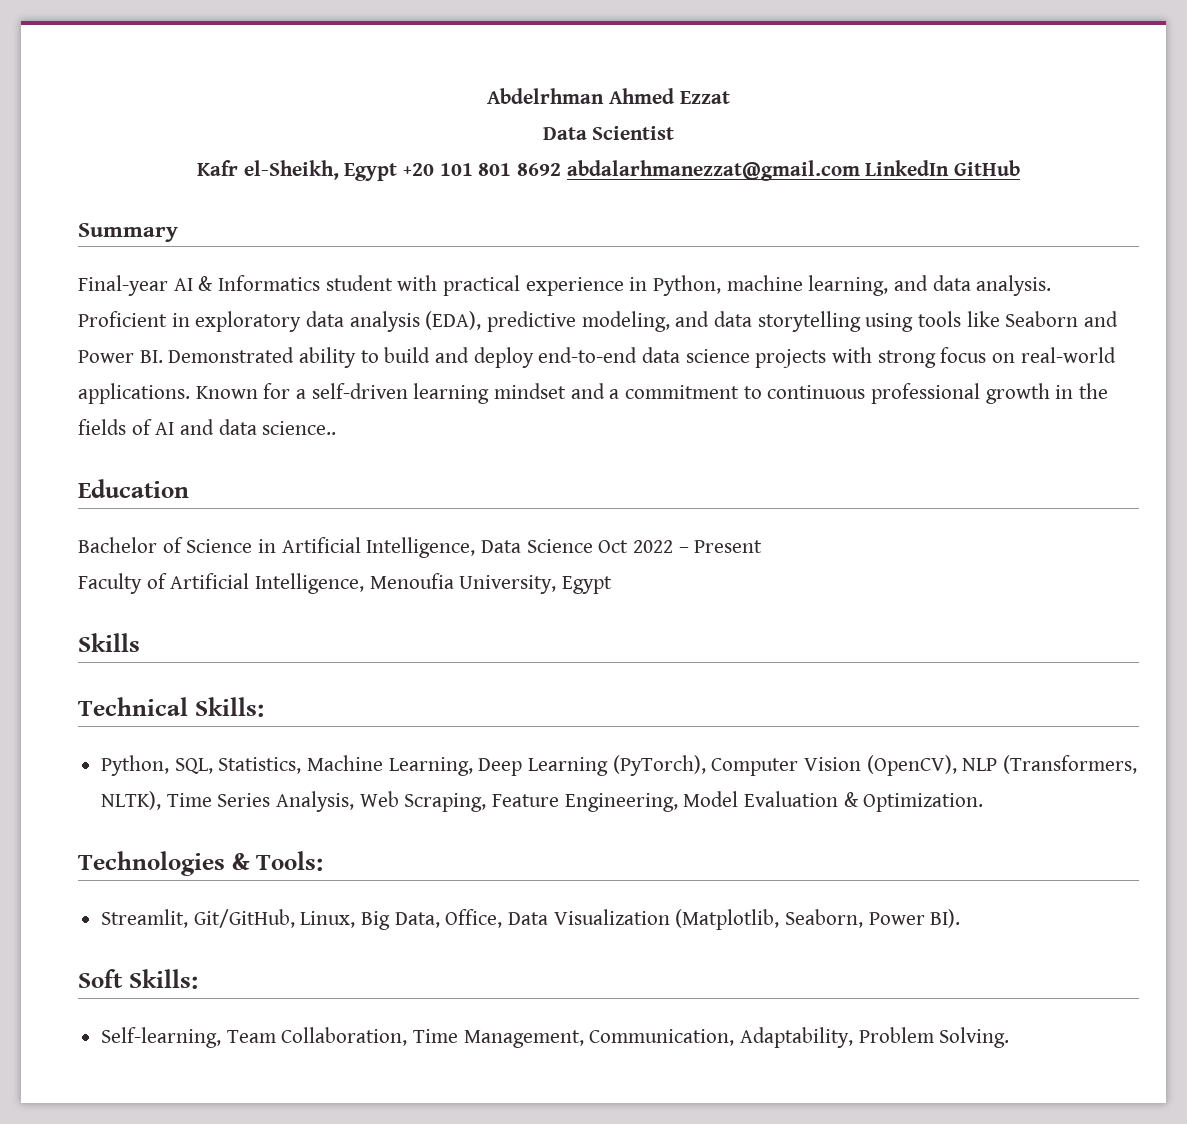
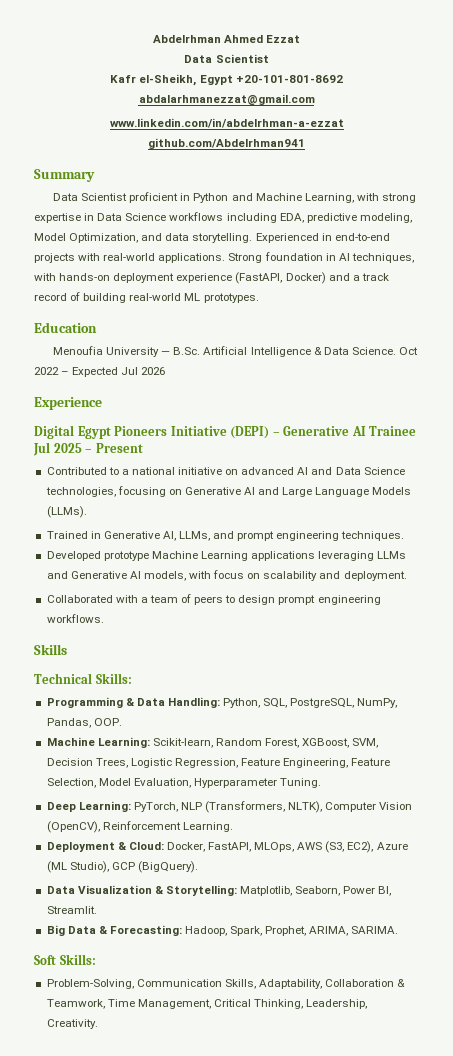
[402,163,562,176] +20 101 801 8692 -> [235,75,343,83] +20-101-801-8692
[865,160,1021,176] LinkedIn GitHub -> [109,118,344,128] [148,138,305,149] // www.linkedin.com/in/abdelrhman-a-ezzat github.com/Abdelrhman941
[78,275,1052,296] [78,311,1119,332] [78,347,1116,368] [78,383,1109,404] [78,419,337,435] [78,479,189,498] [78,537,763,558] [78,573,613,594] [78,633,140,652] [78,697,264,717] [101,755,1138,776] [101,791,984,812] [78,851,324,876] [101,909,961,930] [78,969,198,989] [101,1027,1010,1048] Final-year AI & Informatics student with practical experience in Python, machine learning, and data analysis. Proficient in exploratory data analysis (EDA), predictive modeling, and data storytelling using tools like Seaborn and Power BI. Demonstrated ability to build and deploy end-to-end data science projects with strong focus on real-world applications. Known for a self-driven learning mindset and a commitment to continuous professional growth in the fields of AI and data science.. // Education // Bachelor of Science in Artificial Intelligence, Data Science Oct 2022 – Present // Faculty of Artificial Intelligence, Menoufia University, Egypt // Skills // Technical Skills: // Python, SQL, Statistics, Machine Learning, Deep Learning (PyTorch), Computer Vision (OpenCV), NLP (Transformers, NLTK), Time Series Analysis, Web Scraping, Feature Engineering, Model Evaluation & Optimization. // Technologies & Tools: // Streamlit, Git/GitHub, Linux, Big Data, Office, Data Visualization (Matplotlib, Seaborn, Power BI). // Soft Skills: // Self-learning, Team Collaboration, Time Management, Communication, Adaptability, Problem Solving. -> [53,192,416,203] [34,212,412,223] [34,233,390,243] [34,252,414,263] [34,272,389,284] [34,292,259,303] [34,322,97,333] [53,346,418,357] [34,367,166,377] [34,397,102,410] [34,425,417,439] [33,442,143,456] [46,467,405,475] [45,486,412,497] [46,506,87,518] [46,531,405,541] [46,551,407,561] [46,570,407,581] [46,594,381,605] [46,614,104,623] [34,644,67,655] [34,673,132,684] [46,697,398,708] [46,718,122,728] [46,737,379,748] [46,758,391,768] [46,778,322,788] [46,801,413,813] [46,821,233,833] [46,841,408,853] [46,861,198,873] [46,885,392,896] [46,906,97,914] [46,925,399,936] [34,954,96,965] [46,979,406,989] [46,999,368,1009] [46,1019,98,1029] Data Scientist proficient in Python and Machine Learning, with strong expertise in Data Science workflows including EDA, predictive modeling, Model Optimization, and data storytelling. Experienced in end-to-end projects with real-world applications. Strong foundation in AI techniques, with hands-on deployment experience (FastAPI, Docker) and a track record of building real-world ML prototypes. // Education // Menoufia University — B.Sc. Artificial Intelligence & Data Science. Oct 2022 – Expected Jul 2026 // Experience // Digital Egypt Pioneers Initiative (DEPI) – Generative AI Trainee Jul 2025 – Present // Contributed to a national initiative on advanced AI and Data Science technologies, focusing on Generative AI and Large Language Models (LLMs). // Trained in Generative AI, LLMs, and prompt engineering techniques. // Developed prototype Machine Learning applications leveraging LLMs and Generative AI models, with focus on scalability and deployment. // Collaborated with a team of peers to design prompt engineering workflows. // Skills // Technical Skills: // Programming & Data Handling: Python, SQL, PostgreSQL, NumPy, Pandas, OOP. // Machine Learning: Scikit-learn, Random Forest, XGBoost, SVM, Decision Trees, Logistic Regression, Feature Engineering, Feature Selection, Model Evaluation, Hyperparameter Tuning. // Deep Learning: PyTorch, NLP (Transformers, NLTK), Computer Vision (OpenCV), Reinforcement Learning. // Deployment & Cloud: Docker, FastAPI, MLOps, AWS (S3, EC2), Azure (ML Studio), GCP (BigQuery). // Data Visualization & Storytelling: Matplotlib, Seaborn, Power BI, Streamlit. // Big Data & Forecasting: Hadoop, Spark, Prophet, ARIMA, SARIMA. // Soft Skills: // Problem-Solving, Communication Skills, Adaptability, Collaboration & Teamwork, Time Management, Critical Thinking, Leadership, Creativity.

